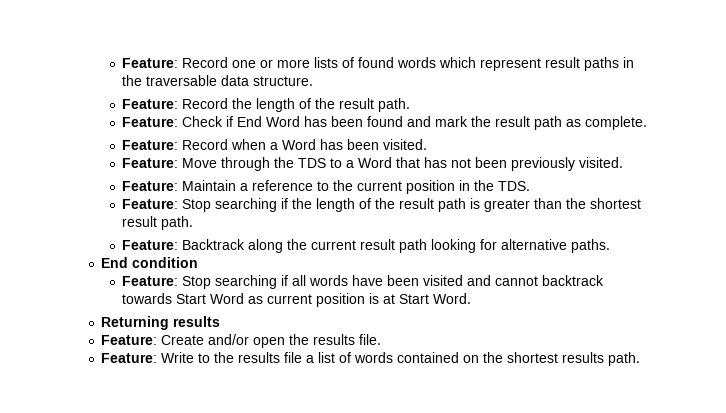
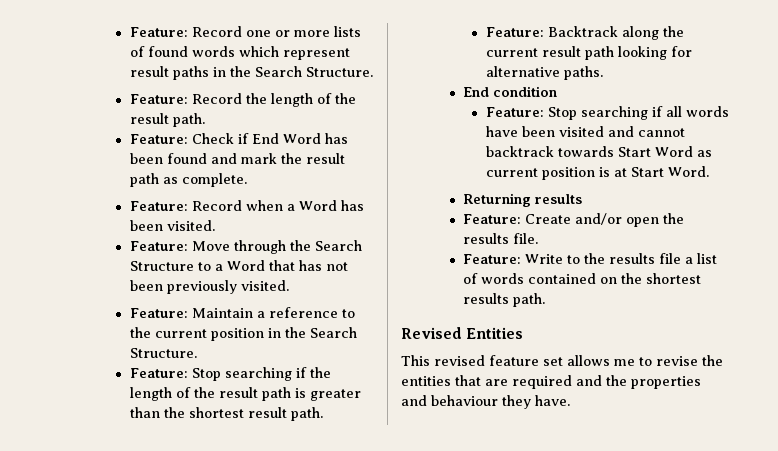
[146,75,314,86] traversable data structure. -> [254,66,373,77] Search Structure.
[298,158,327,168] TDS -> [314,240,362,251] [129,261,194,271] Search Structure
[498,181,531,191] TDS. -> [309,327,357,338] [129,348,197,358] Search Structure.
(641, 359) none -> [401,327,524,339] [401,355,723,366] [401,375,701,389] [401,395,570,409] // Revised Entities // This revised feature set allows me to revise the entities that are required and the properties and behaviour they have.

